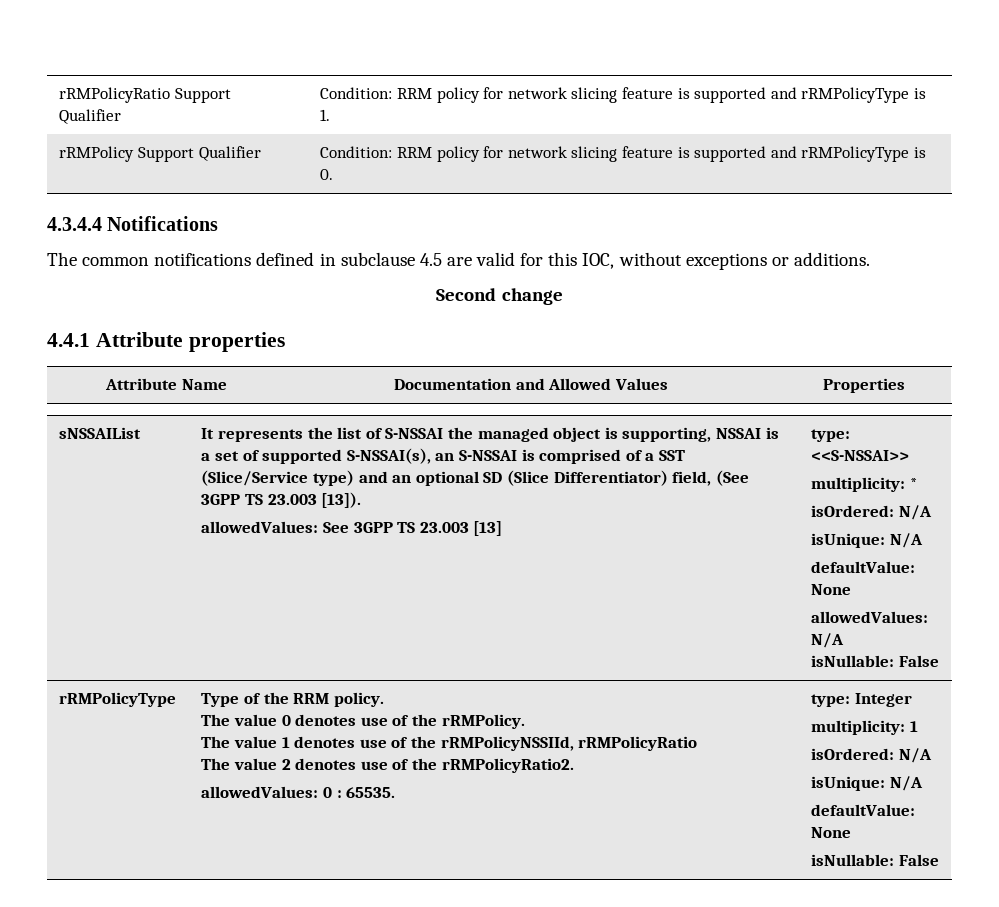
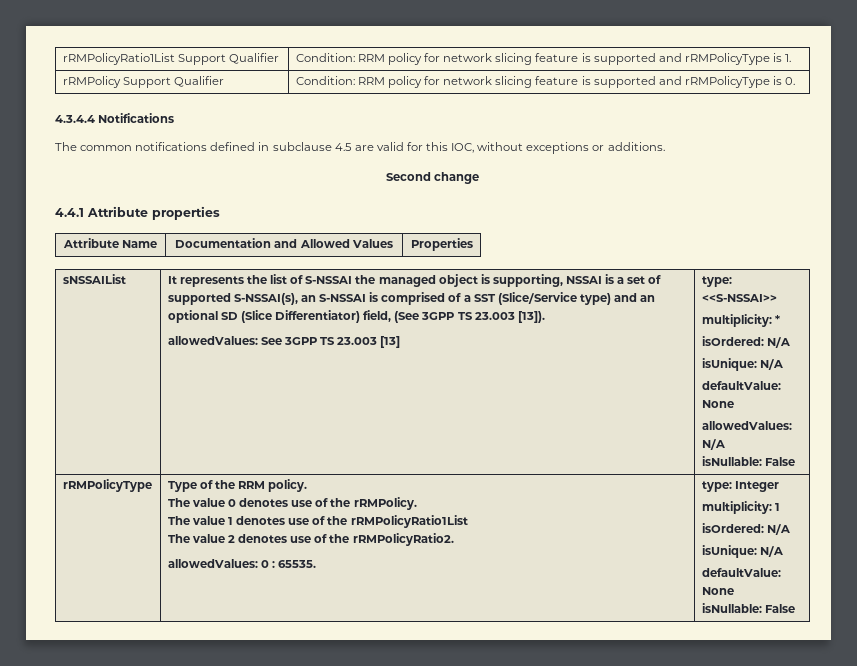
[59,87,171,103] rRMPolicyRatio -> [62,53,175,65] rRMPolicyRatio1List
[440,736,698,751] rRMPolicyNSSIId, rRMPolicyRatio -> [350,515,468,528] rRMPolicyRatio1List

